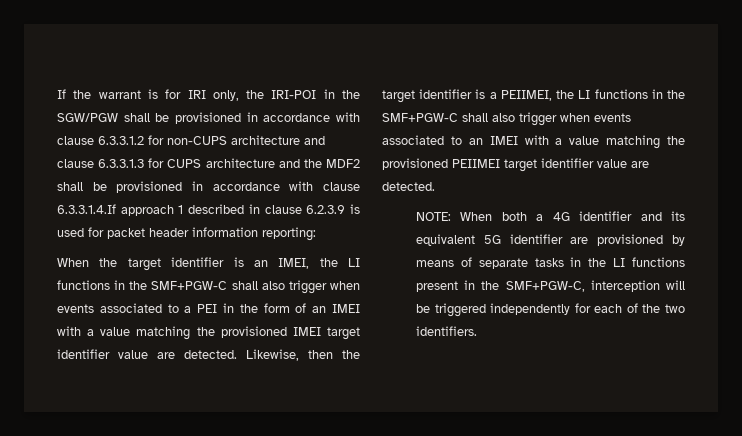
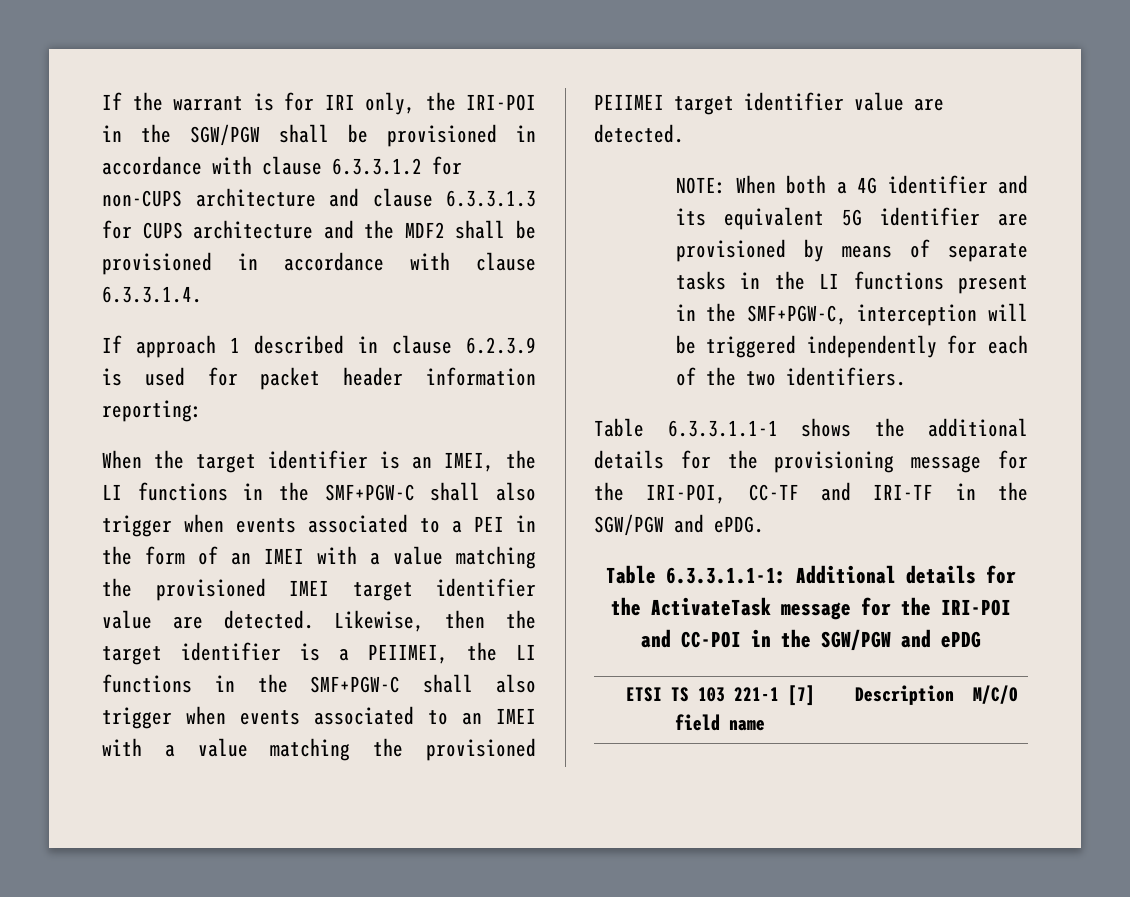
[57,204,116,214] 6.3.3.1.4.If -> [102,286,202,303] [102,335,122,353] 6.3.3.1.4. // If
(477, 331) none -> [594,418,1028,437] [594,450,1028,473] [594,482,1028,504] [594,514,764,536] [606,565,1016,584] [611,597,1011,620] [641,629,981,651] [625,685,815,706] [675,714,765,731] [855,685,954,705] [973,685,1018,704] // Table 6.3.3.1.1-1 shows the additional details for the provisioning message for the IRI-POI, CC-TF and IRI-TF in the SGW/PGW and ePDG. // Table 6.3.3.1.1-1: Additional details for the ActivateTask message for the IRI-POI and CC-POI in the SGW/PGW and ePDG // ETSI TS 103 221-1 [7] field name | Description | M/C/O

